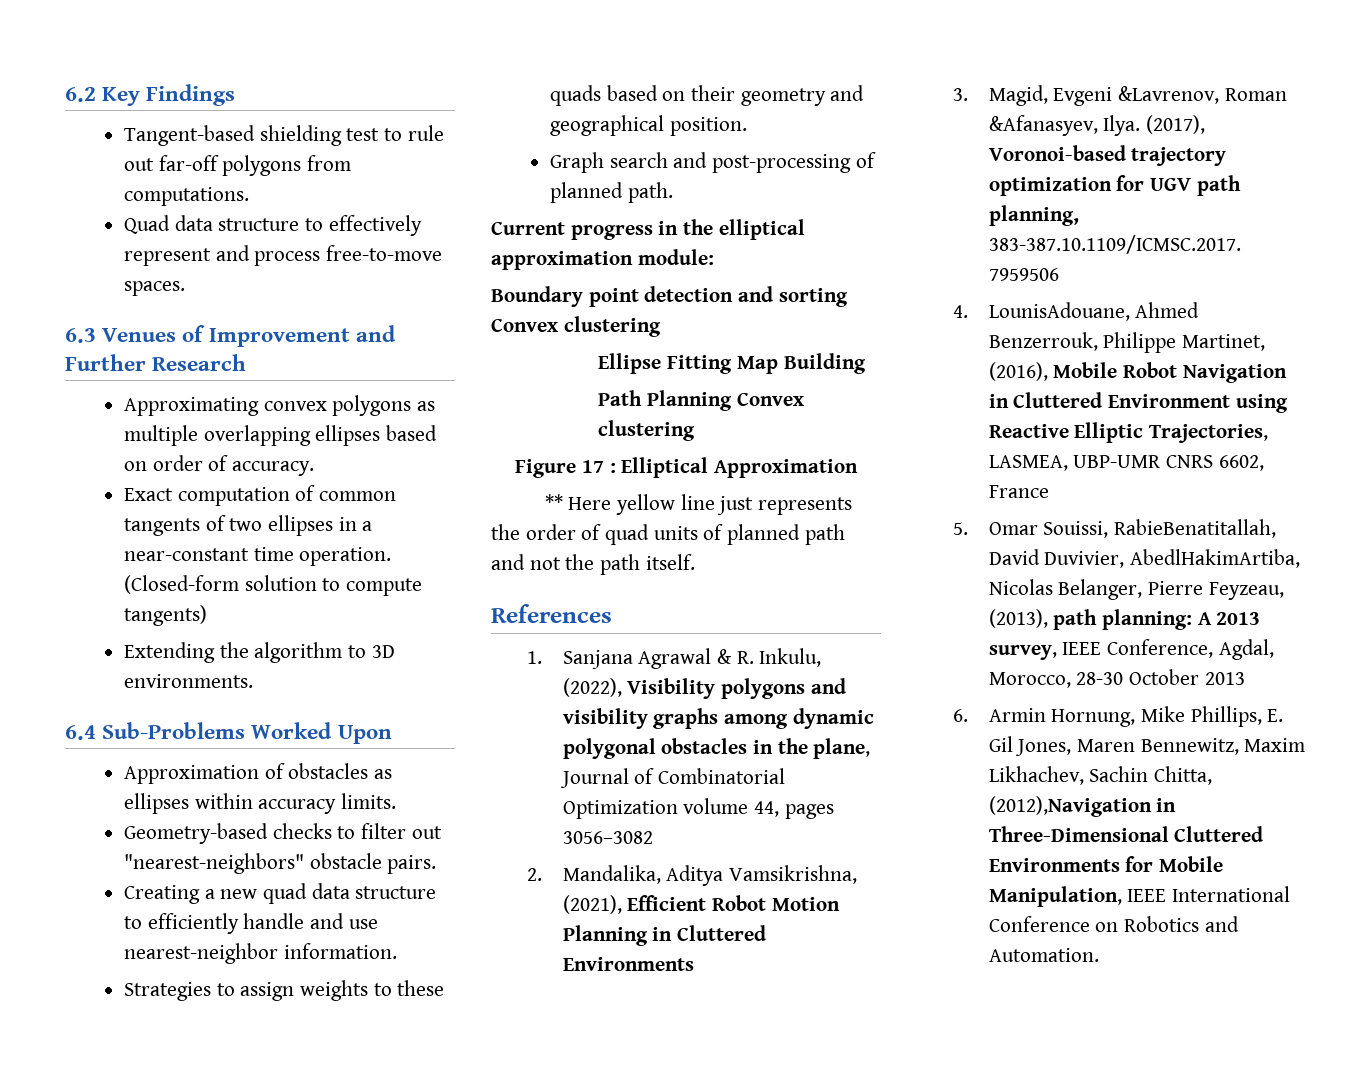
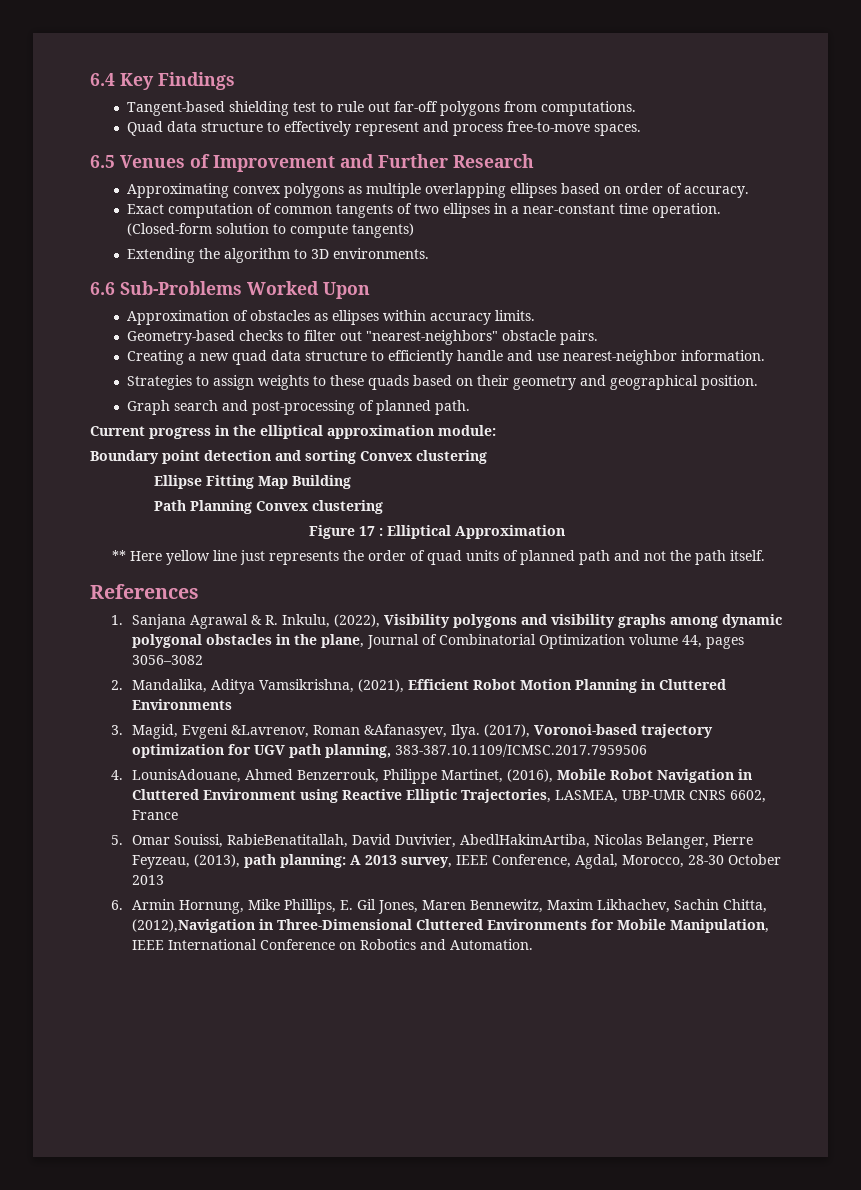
[65,87,96,102] 6.2 -> [90,73,115,86] 6.4
[65,328,96,343] 6.3 -> [90,155,115,168] 6.5
[65,725,96,740] 6.4 -> [90,282,115,295] 6.6

